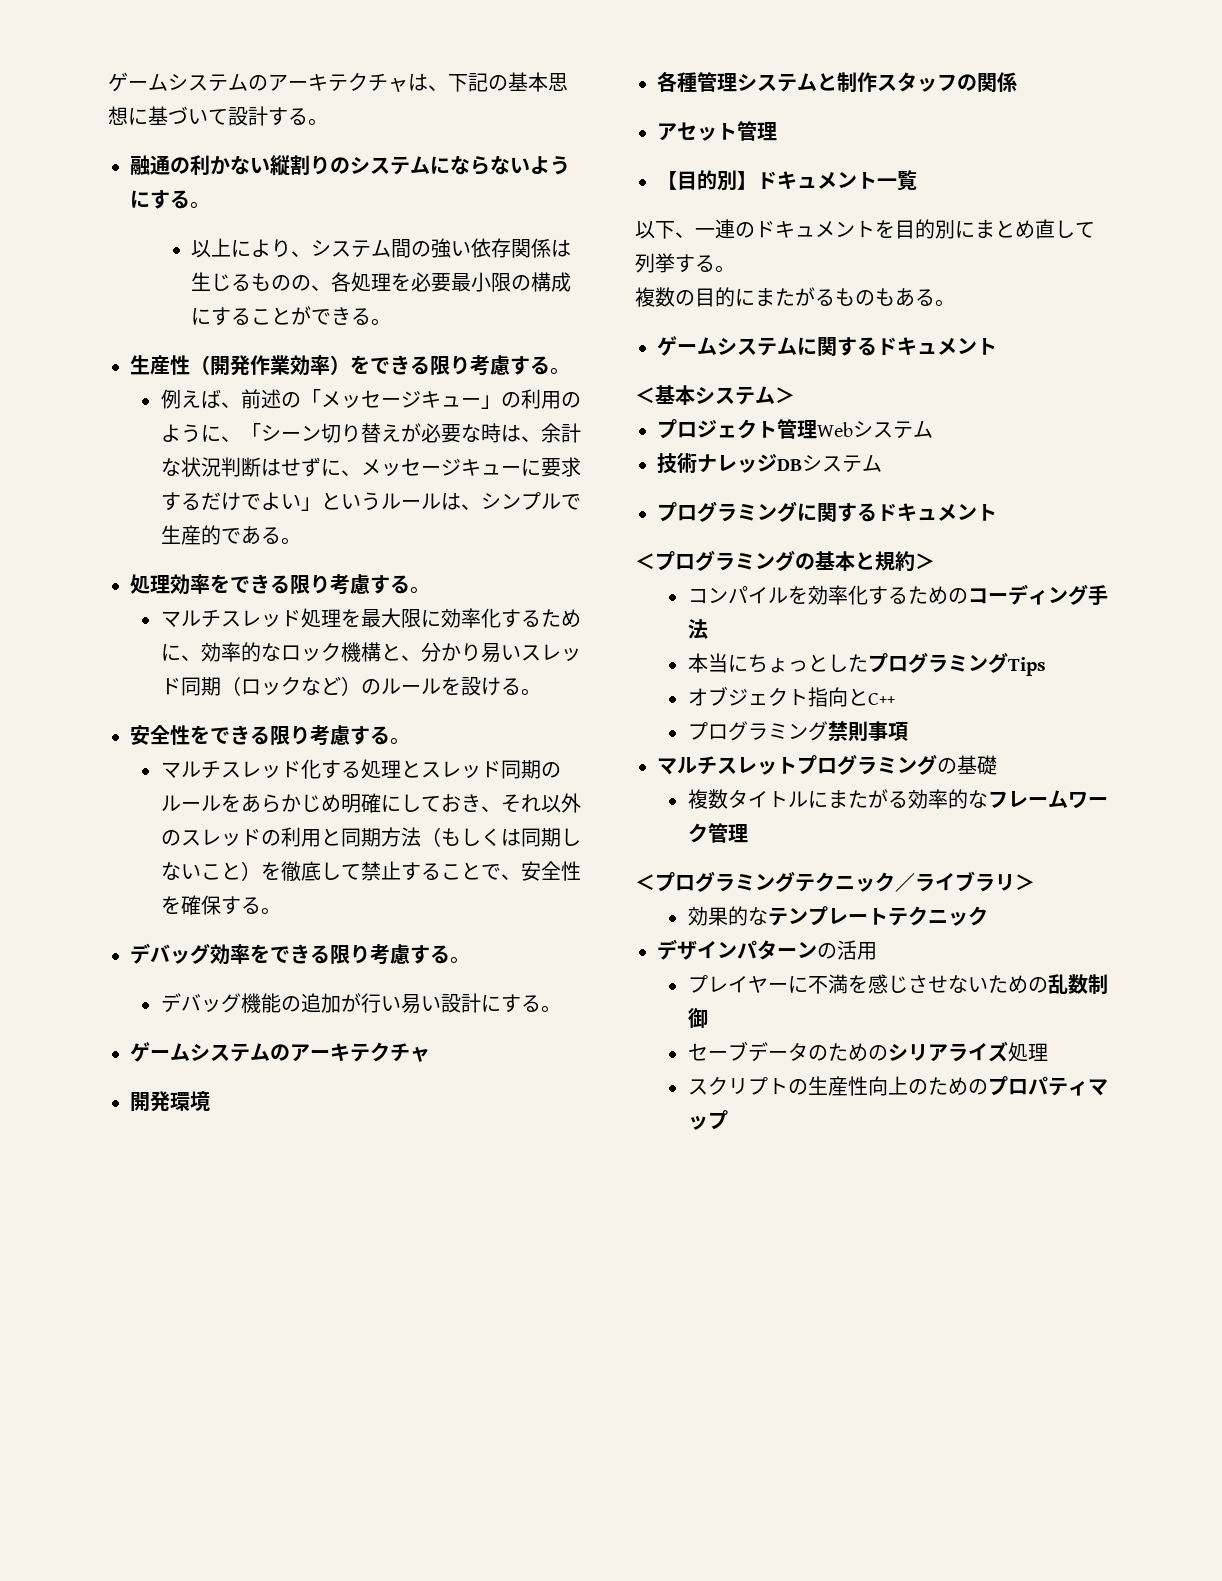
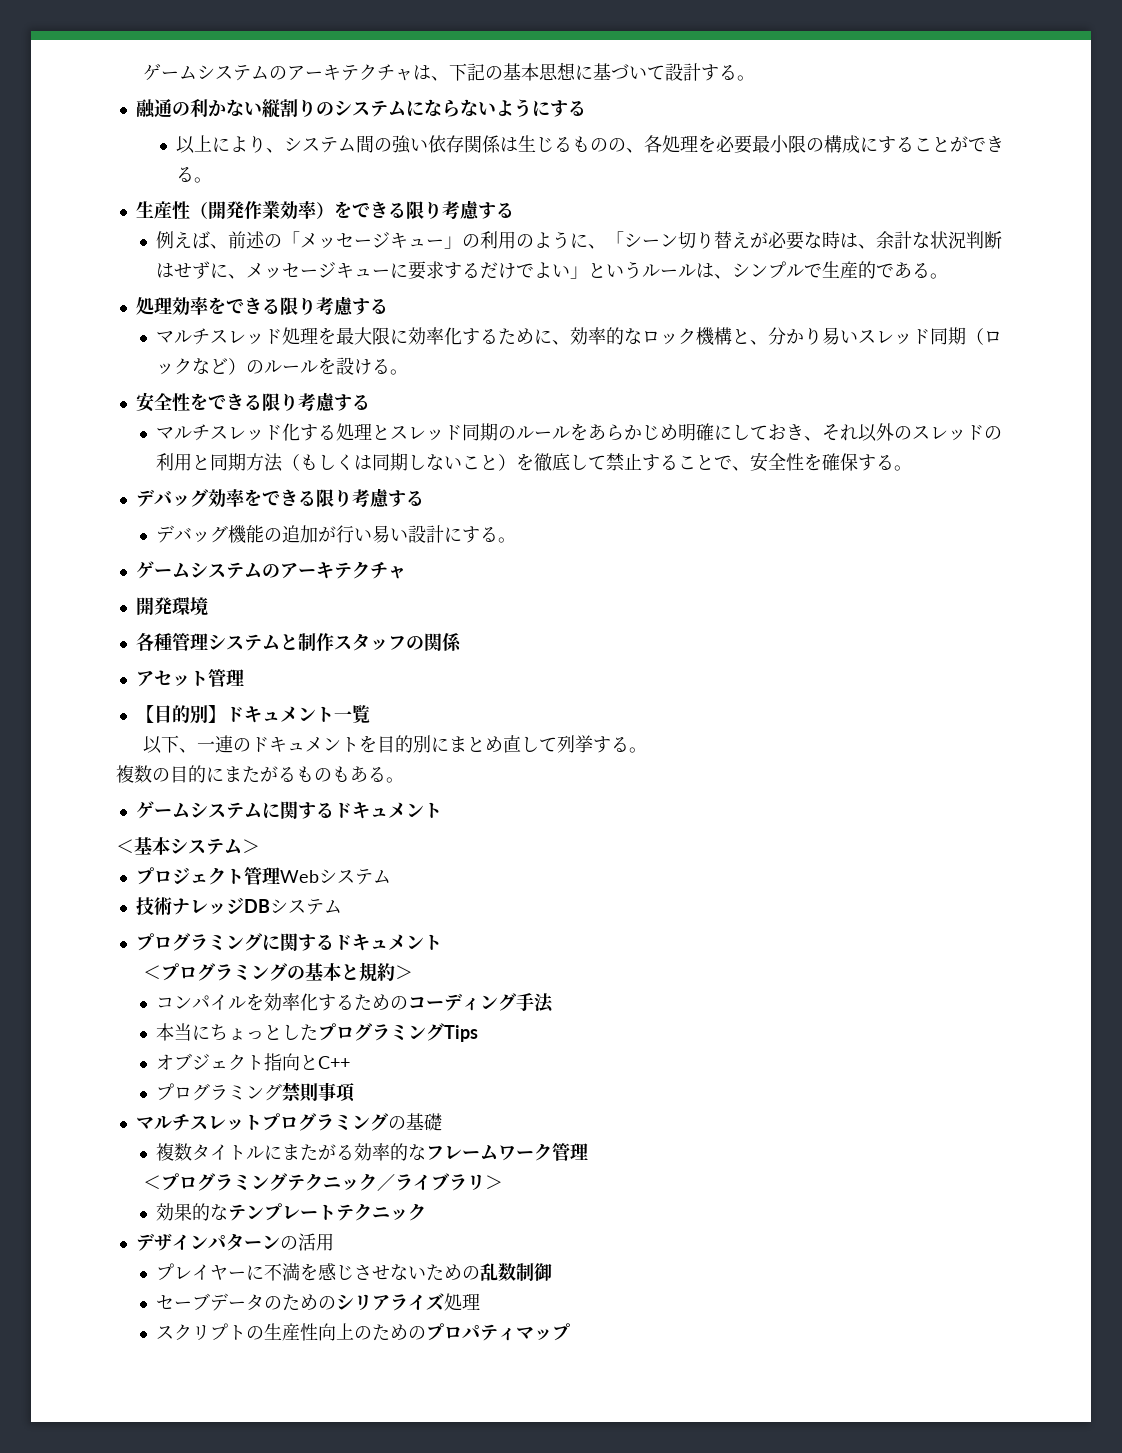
[190,201,210,209] 。 -> (586, 108) none
[550,367,570,375] 。 -> (514, 210) none
[410,586,430,594] 。 -> (388, 306) none
[390,737,410,745] 。 -> (370, 402) none
[450,956,470,964] 。 -> (424, 498) none

